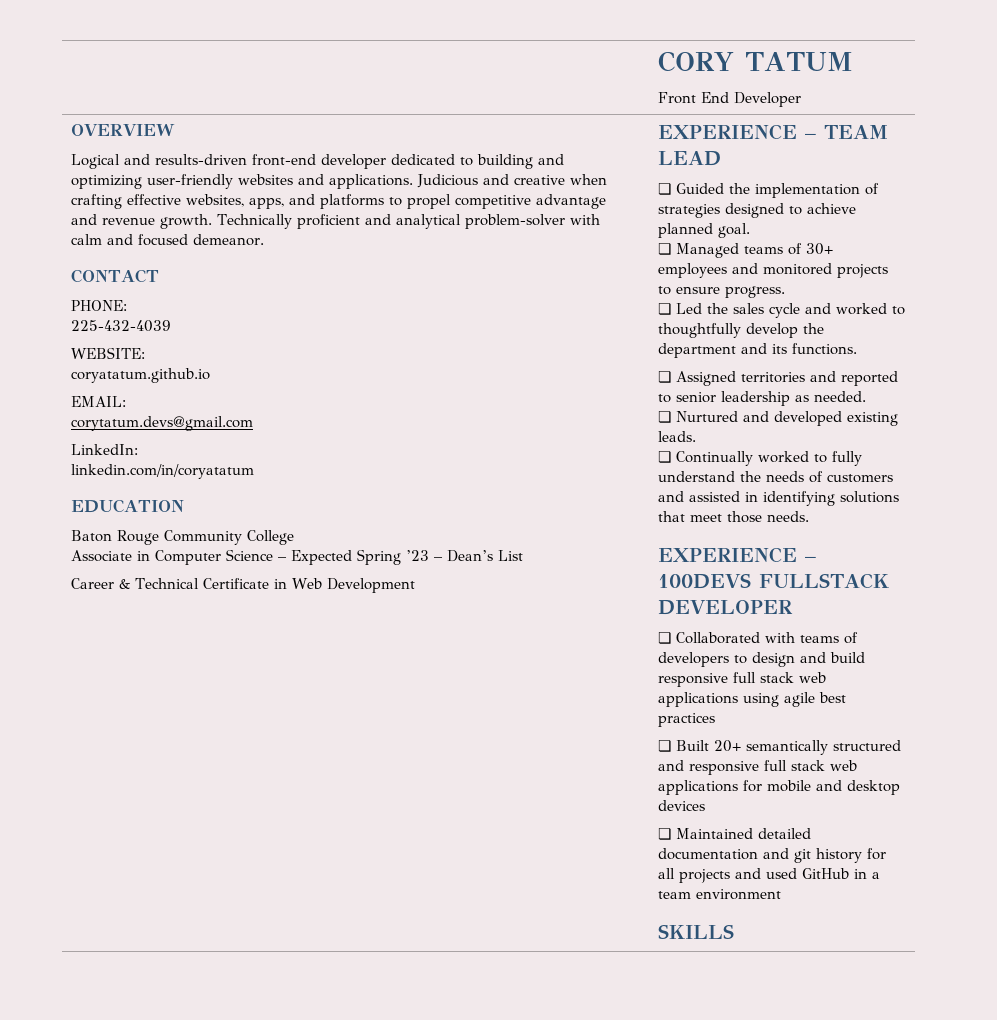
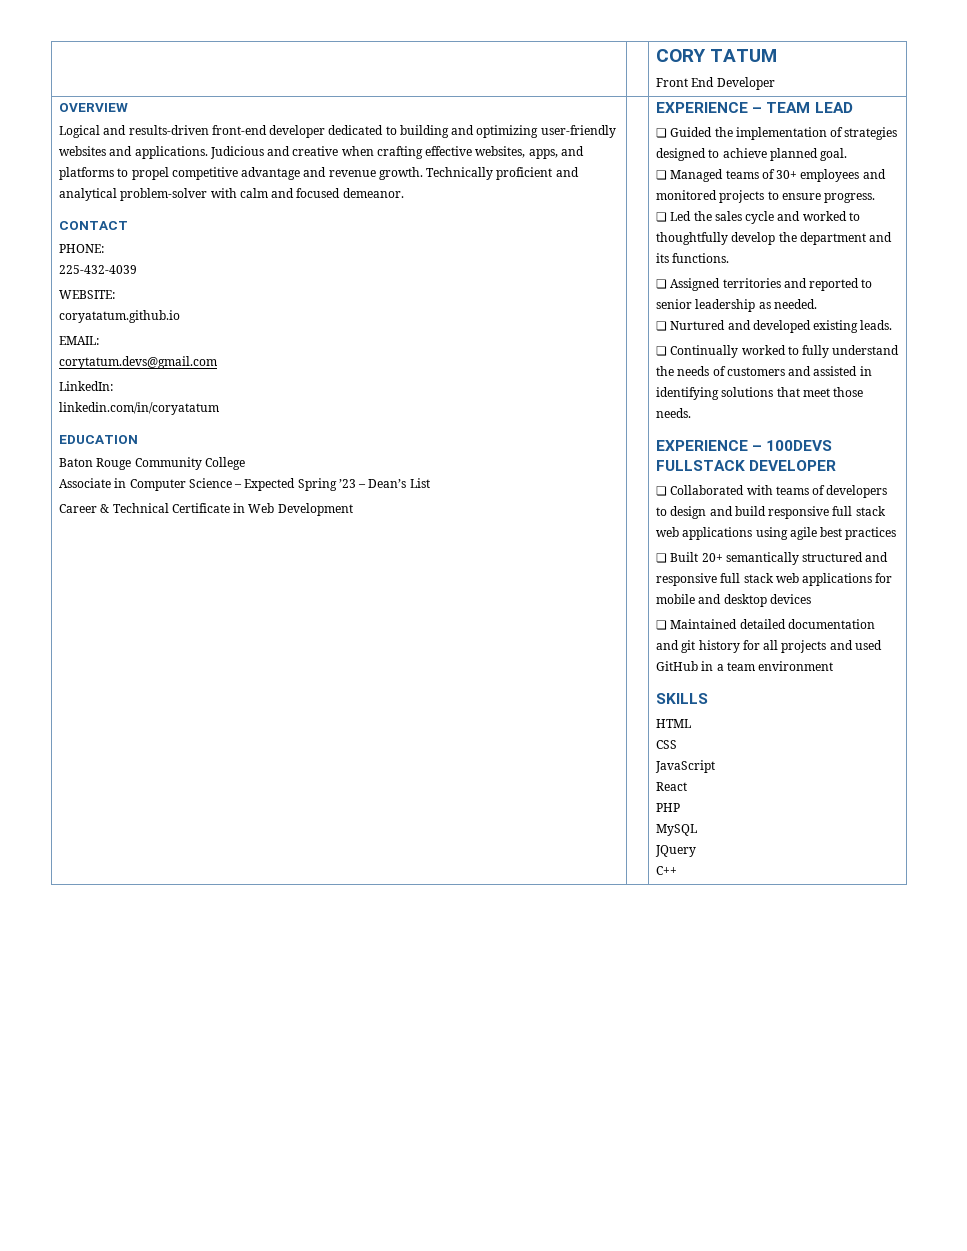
(735, 931) none -> [656,719,692,728] [656,740,678,749] [655,760,716,773] [656,782,688,791] [656,803,681,812] [656,824,698,836] [655,845,697,857] [656,866,678,875] // HTML // CSS // JavaScript // React // PHP // MySQL // JQuery // C++

